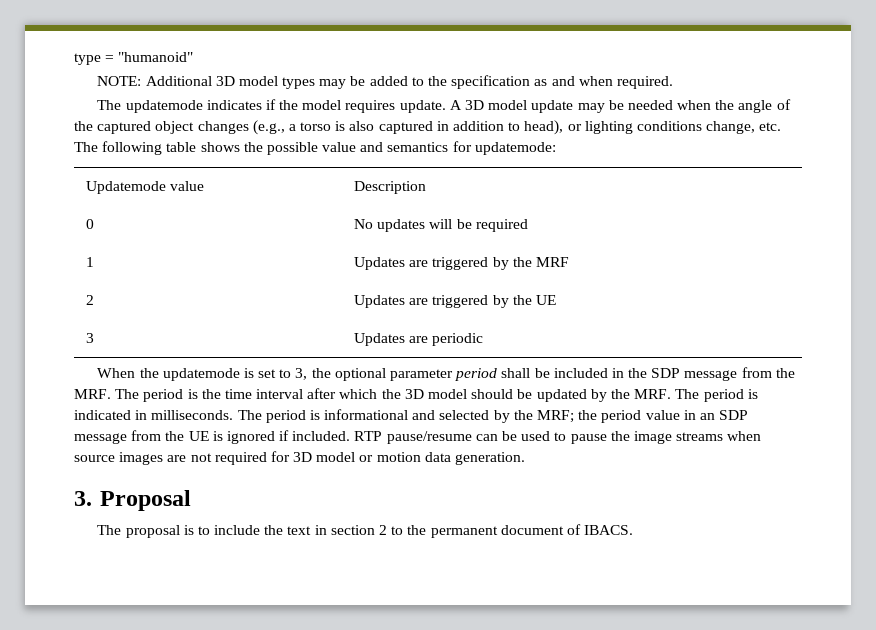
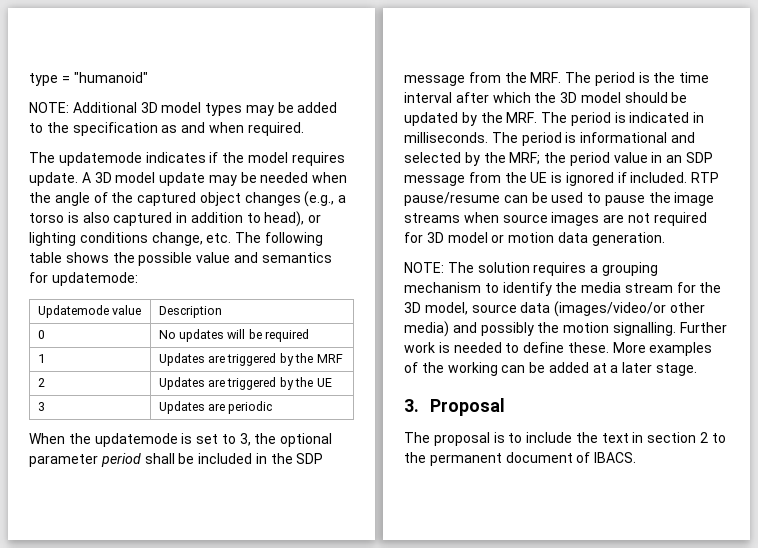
(526, 458) none -> [404,262,658,276] [404,282,722,296] [404,301,705,317] [404,321,727,337] [404,342,713,356] [404,362,698,376] // NOTE: The solution requires a grouping mechanism to identify the media stream for the 3D model, source data (images/video/or other media) and possibly the motion signalling. Further work is needed to define these. More examples of the working can be added at a later stage.

